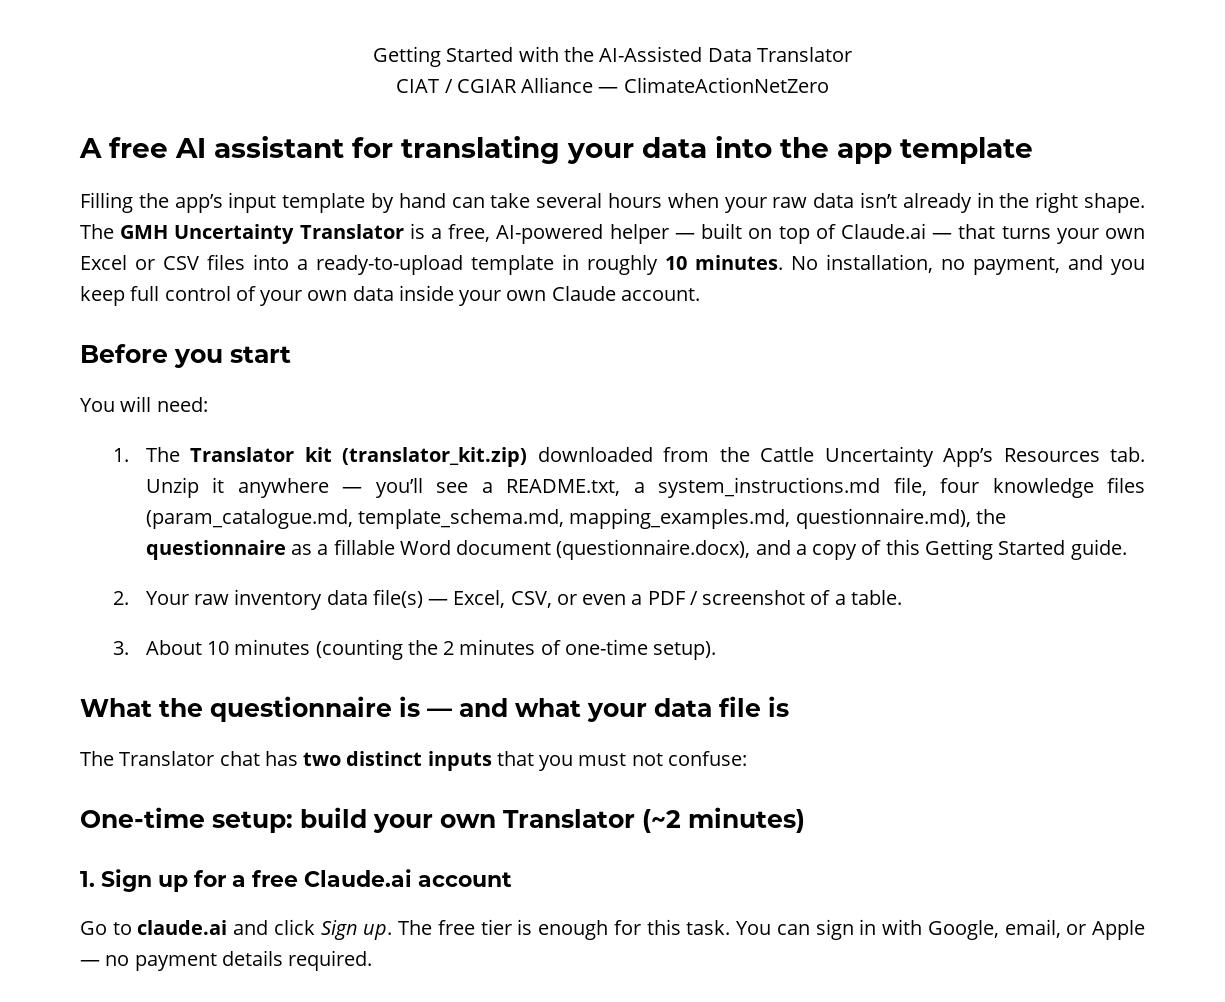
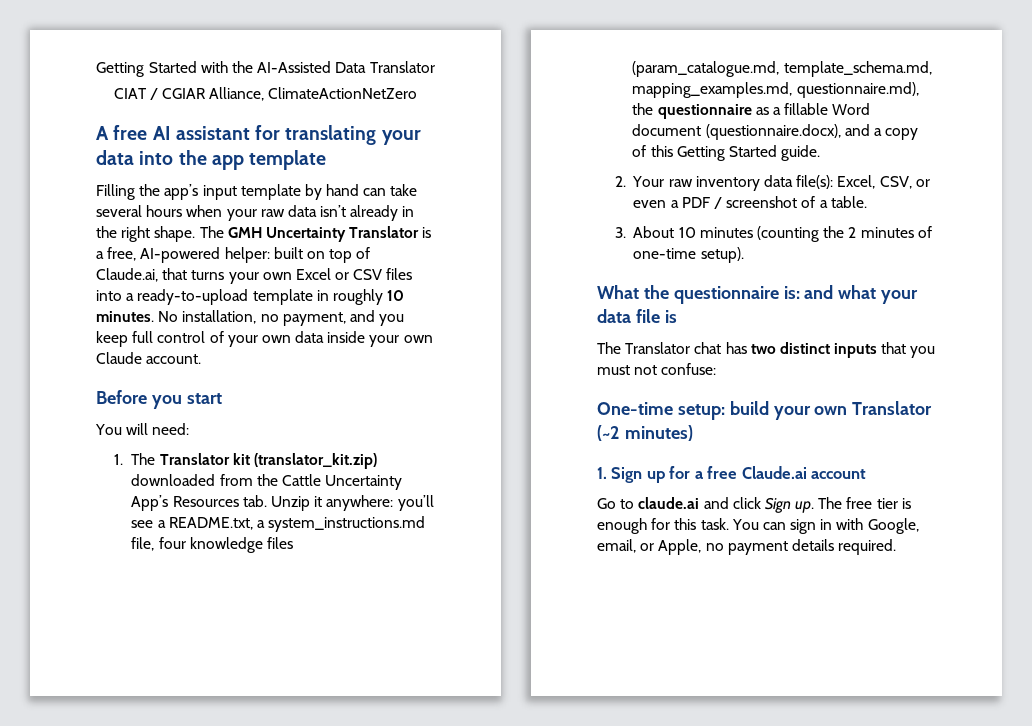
[521,77,619,93] Alliance — -> [209,87,265,101] Alliance,
[609,224,695,244] helper — -> [224,247,270,263] helper:
[840,223,953,239] Claude.ai — -> [96,268,158,282] Claude.ai,
[237,478,363,498] anywhere — -> [326,495,394,511] anywhere:
[372,589,449,608] file(s) — -> [796,175,834,189] file(s):
[399,696,452,717] is — -> [783,286,800,299] is:
[1092,920,1146,940] [80,960,100,966] Apple — -> [658,539,702,555] Apple,

